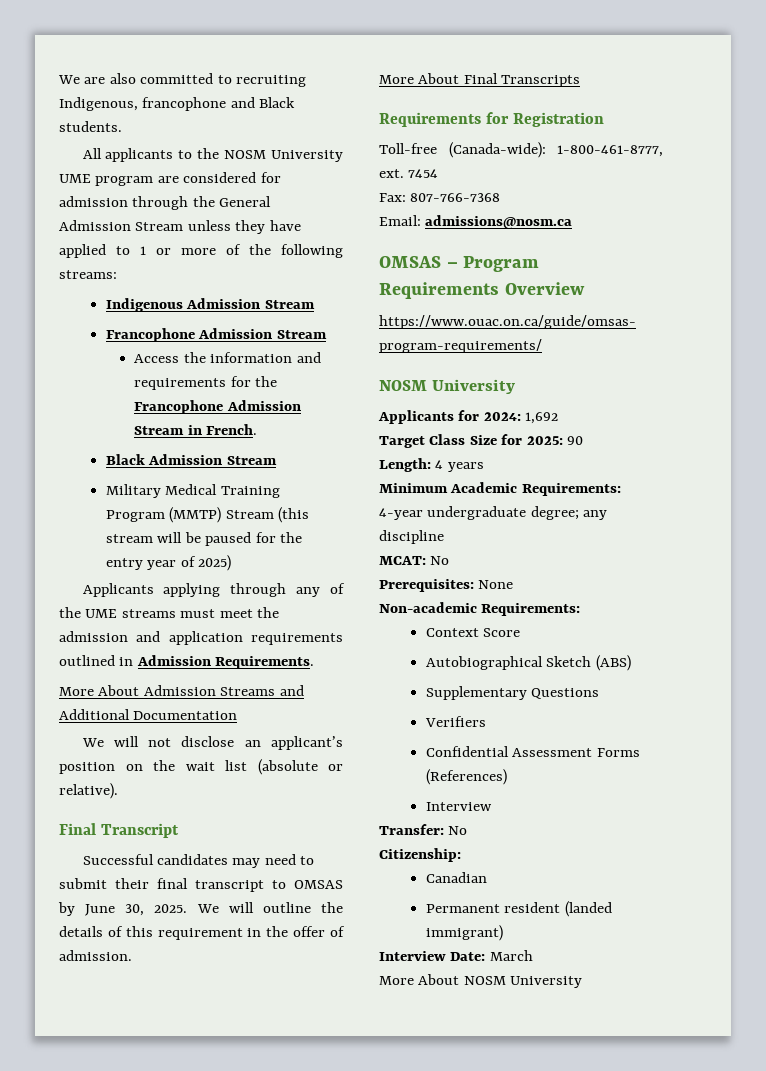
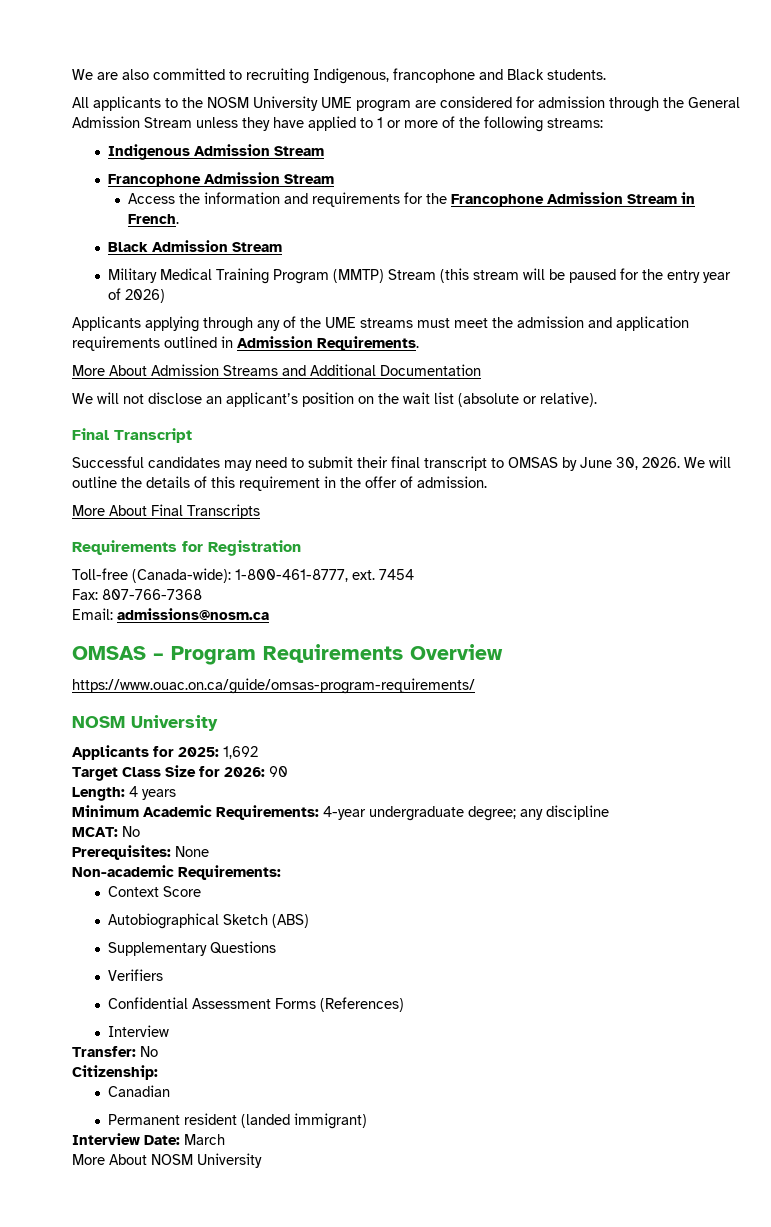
[198,555,232,571] 2025) -> [124,289,165,303] 2026)
[154,904,188,913] 2025. -> [642,457,680,468] 2026.
[483,412,521,421] 2024: -> [178,747,219,757] 2025:
[526,436,563,445] 2025: -> [224,767,265,777] 2026:

